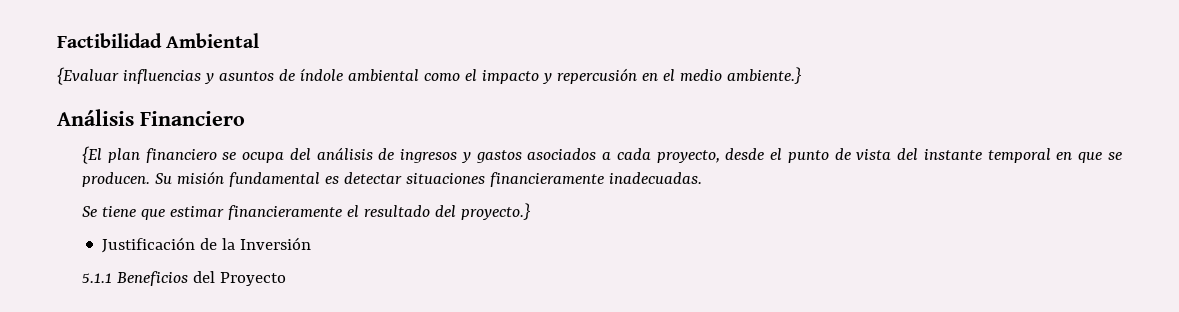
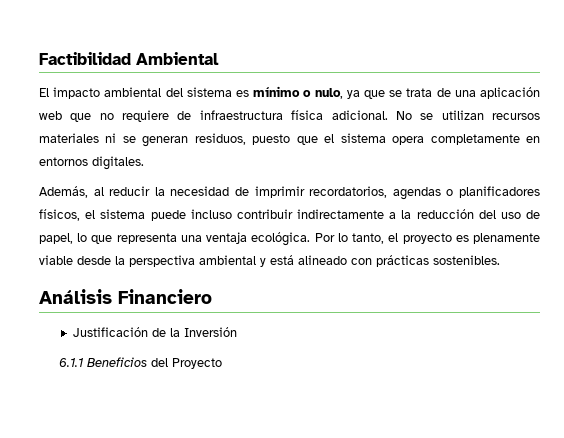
[57,67,802,85] [57,109,245,126] [82,146,1123,164] [82,171,702,187] [82,203,531,220] {Evaluar influencias y asuntos de índole ambiental como el impacto y repercusión en el medio ambiente.} // Análisis Financiero // {El plan financiero se ocupa del análisis de ingresos y gastos asociados a cada proyecto, desde el punto de vista del instante temporal en que se producen. Su misión fundamental es detectar situaciones financieramente inadecuadas. // Se tiene que estimar financieramente el resultado del proyecto.} -> [39,86,540,99] [39,110,540,122] [39,133,540,147] [39,156,144,170] [39,186,540,200] [39,209,541,221] [39,232,540,246] [39,255,500,267] [39,289,212,304] El impacto ambiental del sistema es mínimo o nulo, ya que se trata de una aplicación web que no requiere de infraestructura física adicional. No se utilizan recursos materiales ni se generan residuos, puesto que el sistema opera completamente en entornos digitales. // Además, al reducir la necesidad de imprimir recordatorios, agendas o planificadores físicos, el sistema puede incluso contribuir indirectamente a la reducción del uso de papel, lo que representa una ventaja ecológica. Por lo tanto, el proyecto es plenamente viable desde la perspectiva ambiental y está alineado con prácticas sostenibles. // Análisis Financiero
[82,273,113,283] 5.1.1 -> [58,358,83,367] 6.1.1

